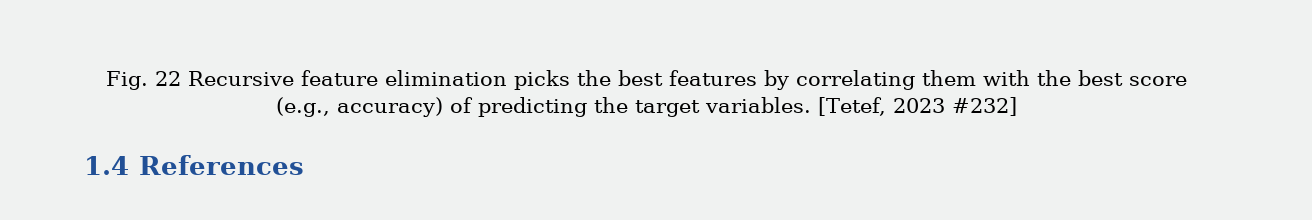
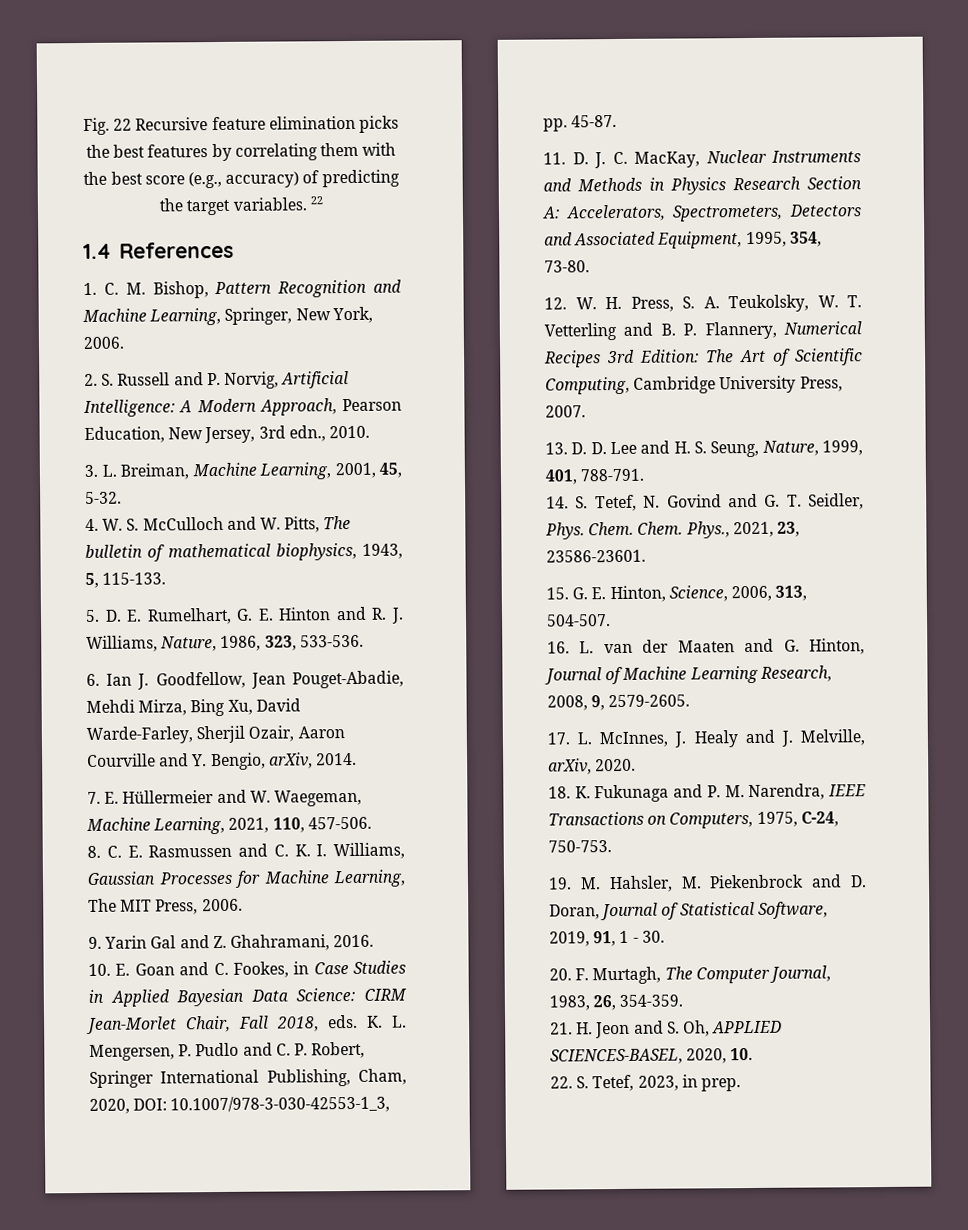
[817,97,1018,116] [Tetef, 2023 #232] -> [309,196,323,205] 22
(305, 165) none -> [83,279,402,299] [82,306,373,326] [83,336,124,349] [84,371,350,389] [83,398,402,418] [84,425,370,444] [84,462,402,480] [85,491,122,504] [85,515,352,533] [85,542,403,562] [85,572,167,588] [85,606,404,625] [86,634,364,652] [86,670,404,690] [86,698,301,717] [86,725,345,744] [87,752,357,771] [87,789,362,807] [86,816,372,835] [87,842,405,860] [87,869,406,888] [88,898,243,915] [88,934,375,951] [88,960,406,978] [88,987,407,1007] [86,1014,407,1034] [89,1041,366,1061] [89,1068,407,1088] [89,1095,391,1114] [543,114,618,132] [543,149,861,169] [543,176,862,195] [542,204,862,222] [544,231,822,249] [544,260,590,273] [544,294,862,313] [544,321,862,341] [544,348,863,368] [545,375,843,395] [545,405,586,418] [545,440,863,458] [545,468,645,485] [546,493,864,512] [545,521,800,540] [546,549,646,563] [546,585,808,603] [546,614,611,627] [547,638,865,655] [544,665,832,685] [547,694,691,711] [547,729,865,748] [548,758,637,775] [548,783,866,803] [548,811,839,829] [548,840,612,853] [548,874,867,893] [549,901,828,921] [549,930,665,947] [549,965,831,985] [549,994,684,1011] [550,1020,783,1039] [550,1047,754,1065] [550,1074,741,1092] // 1. C. M. Bishop, Pattern Recognition and Machine Learning, Springer, New York, 2006. // 2. S. Russell and P. Norvig, Artificial Intelligence: A Modern Approach, Pearson Education, New Jersey, 3rd edn., 2010. // 3. L. Breiman, Machine Learning, 2001, 45, 5-32. // 4. W. S. McCulloch and W. Pitts, The bulletin of mathematical biophysics, 1943, 5, 115-133. // 5. D. E. Rumelhart, G. E. Hinton and R. J. Williams, Nature, 1986, 323, 533-536. // 6. Ian J. Goodfellow, Jean Pouget-Abadie, Mehdi Mirza, Bing Xu, David Warde-Farley, Sherjil Ozair, Aaron Courville and Y. Bengio, arXiv, 2014. // 7. E. Hüllermeier and W. Waegeman, Machine Learning, 2021, 110, 457-506. // 8. C. E. Rasmussen and C. K. I. Williams, Gaussian Processes for Machine Learning, The MIT Press, 2006. // 9. Yarin Gal and Z. Ghahramani, 2016. // 10. E. Goan and C. Fookes, in Case Studies in Applied Bayesian Data Science: CIRM Jean-Morlet Chair, Fall 2018, eds. K. L. Mengersen, P. Pudlo and C. P. Robert, Springer International Publishing, Cham, 2020, DOI: 10.1007/978-3-030-42553-1_3, pp. 45-87. // 11. D. J. C. MacKay, Nuclear Instruments and Methods in Physics Research Section A: Accelerators, Spectrometers, Detectors and Associated Equipment, 1995, 354, 73-80. // 12. W. H. Press, S. A. Teukolsky, W. T. Vetterling and B. P. Flannery, Numerical Recipes 3rd Edition: The Art of Scientific Computing, Cambridge University Press, 2007. // 13. D. D. Lee and H. S. Seung, Nature, 1999, 401, 788-791. // 14. S. Tetef, N. Govind and G. T. Seidler, Phys. Chem. Chem. Phys., 2021, 23, 23586-23601. // 15. G. E. Hinton, Science, 2006, 313, 504-507. // 16. L. van der Maaten and G. Hinton, Journal of Machine Learning Research, 2008, 9, 2579-2605. // 17. L. McInnes, J. Healy and J. Melville, arXiv, 2020. // 18. K. Fukunaga and P. M. Narendra, IEEE Transactions on Computers, 1975, C-24, 750-753. // 19. M. Hahsler, M. Piekenbrock and D. Doran, Journal of Statistical Software, 2019, 91, 1 - 30. // 20. F. Murtagh, The Computer Journal, 1983, 26, 354-359. // 21. H. Jeon and S. Oh, APPLIED SCIENCES-BASEL, 2020, 10. // 22. S. Tetef, 2023, in prep.

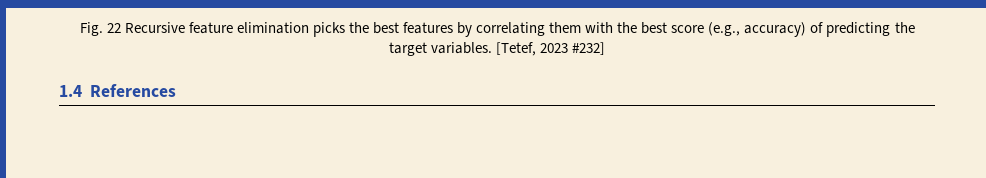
[309,196,323,205] 22 -> [496,42,606,56] [Tetef, 2023 #232]
[83,279,402,299] [82,306,373,326] [83,336,124,349] [84,371,350,389] [83,398,402,418] [84,425,370,444] [84,462,402,480] [85,491,122,504] [85,515,352,533] [85,542,403,562] [85,572,167,588] [85,606,404,625] [86,634,364,652] [86,670,404,690] [86,698,301,717] [86,725,345,744] [87,752,357,771] [87,789,362,807] [86,816,372,835] [87,842,405,860] [87,869,406,888] [88,898,243,915] [88,934,375,951] [88,960,406,978] [88,987,407,1007] [86,1014,407,1034] [89,1041,366,1061] [89,1068,407,1088] [89,1095,391,1114] [543,114,618,132] [543,149,861,169] [543,176,862,195] [542,204,862,222] [544,231,822,249] [544,260,590,273] [544,294,862,313] [544,321,862,341] [544,348,863,368] [545,375,843,395] [545,405,586,418] [545,440,863,458] [545,468,645,485] [546,493,864,512] [545,521,800,540] [546,549,646,563] [546,585,808,603] [546,614,611,627] [547,638,865,655] [544,665,832,685] [547,694,691,711] [547,729,865,748] [548,758,637,775] [548,783,866,803] [548,811,839,829] [548,840,612,853] [548,874,867,893] [549,901,828,921] [549,930,665,947] [549,965,831,985] [549,994,684,1011] [550,1020,783,1039] [550,1047,754,1065] [550,1074,741,1092] // 1. C. M. Bishop, Pattern Recognition and Machine Learning, Springer, New York, 2006. // 2. S. Russell and P. Norvig, Artificial Intelligence: A Modern Approach, Pearson Education, New Jersey, 3rd edn., 2010. // 3. L. Breiman, Machine Learning, 2001, 45, 5-32. // 4. W. S. McCulloch and W. Pitts, The bulletin of mathematical biophysics, 1943, 5, 115-133. // 5. D. E. Rumelhart, G. E. Hinton and R. J. Williams, Nature, 1986, 323, 533-536. // 6. Ian J. Goodfellow, Jean Pouget-Abadie, Mehdi Mirza, Bing Xu, David Warde-Farley, Sherjil Ozair, Aaron Courville and Y. Bengio, arXiv, 2014. // 7. E. Hüllermeier and W. Waegeman, Machine Learning, 2021, 110, 457-506. // 8. C. E. Rasmussen and C. K. I. Williams, Gaussian Processes for Machine Learning, The MIT Press, 2006. // 9. Yarin Gal and Z. Ghahramani, 2016. // 10. E. Goan and C. Fookes, in Case Studies in Applied Bayesian Data Science: CIRM Jean-Morlet Chair, Fall 2018, eds. K. L. Mengersen, P. Pudlo and C. P. Robert, Springer International Publishing, Cham, 2020, DOI: 10.1007/978-3-030-42553-1_3, pp. 45-87. // 11. D. J. C. MacKay, Nuclear Instruments and Methods in Physics Research Section A: Accelerators, Spectrometers, Detectors and Associated Equipment, 1995, 354, 73-80. // 12. W. H. Press, S. A. Teukolsky, W. T. Vetterling and B. P. Flannery, Numerical Recipes 3rd Edition: The Art of Scientific Computing, Cambridge University Press, 2007. // 13. D. D. Lee and H. S. Seung, Nature, 1999, 401, 788-791. // 14. S. Tetef, N. Govind and G. T. Seidler, Phys. Chem. Chem. Phys., 2021, 23, 23586-23601. // 15. G. E. Hinton, Science, 2006, 313, 504-507. // 16. L. van der Maaten and G. Hinton, Journal of Machine Learning Research, 2008, 9, 2579-2605. // 17. L. McInnes, J. Healy and J. Melville, arXiv, 2020. // 18. K. Fukunaga and P. M. Narendra, IEEE Transactions on Computers, 1975, C-24, 750-753. // 19. M. Hahsler, M. Piekenbrock and D. Doran, Journal of Statistical Software, 2019, 91, 1 - 30. // 20. F. Murtagh, The Computer Journal, 1983, 26, 354-359. // 21. H. Jeon and S. Oh, APPLIED SCIENCES-BASEL, 2020, 10. // 22. S. Tetef, 2023, in prep. -> (176, 90) none

